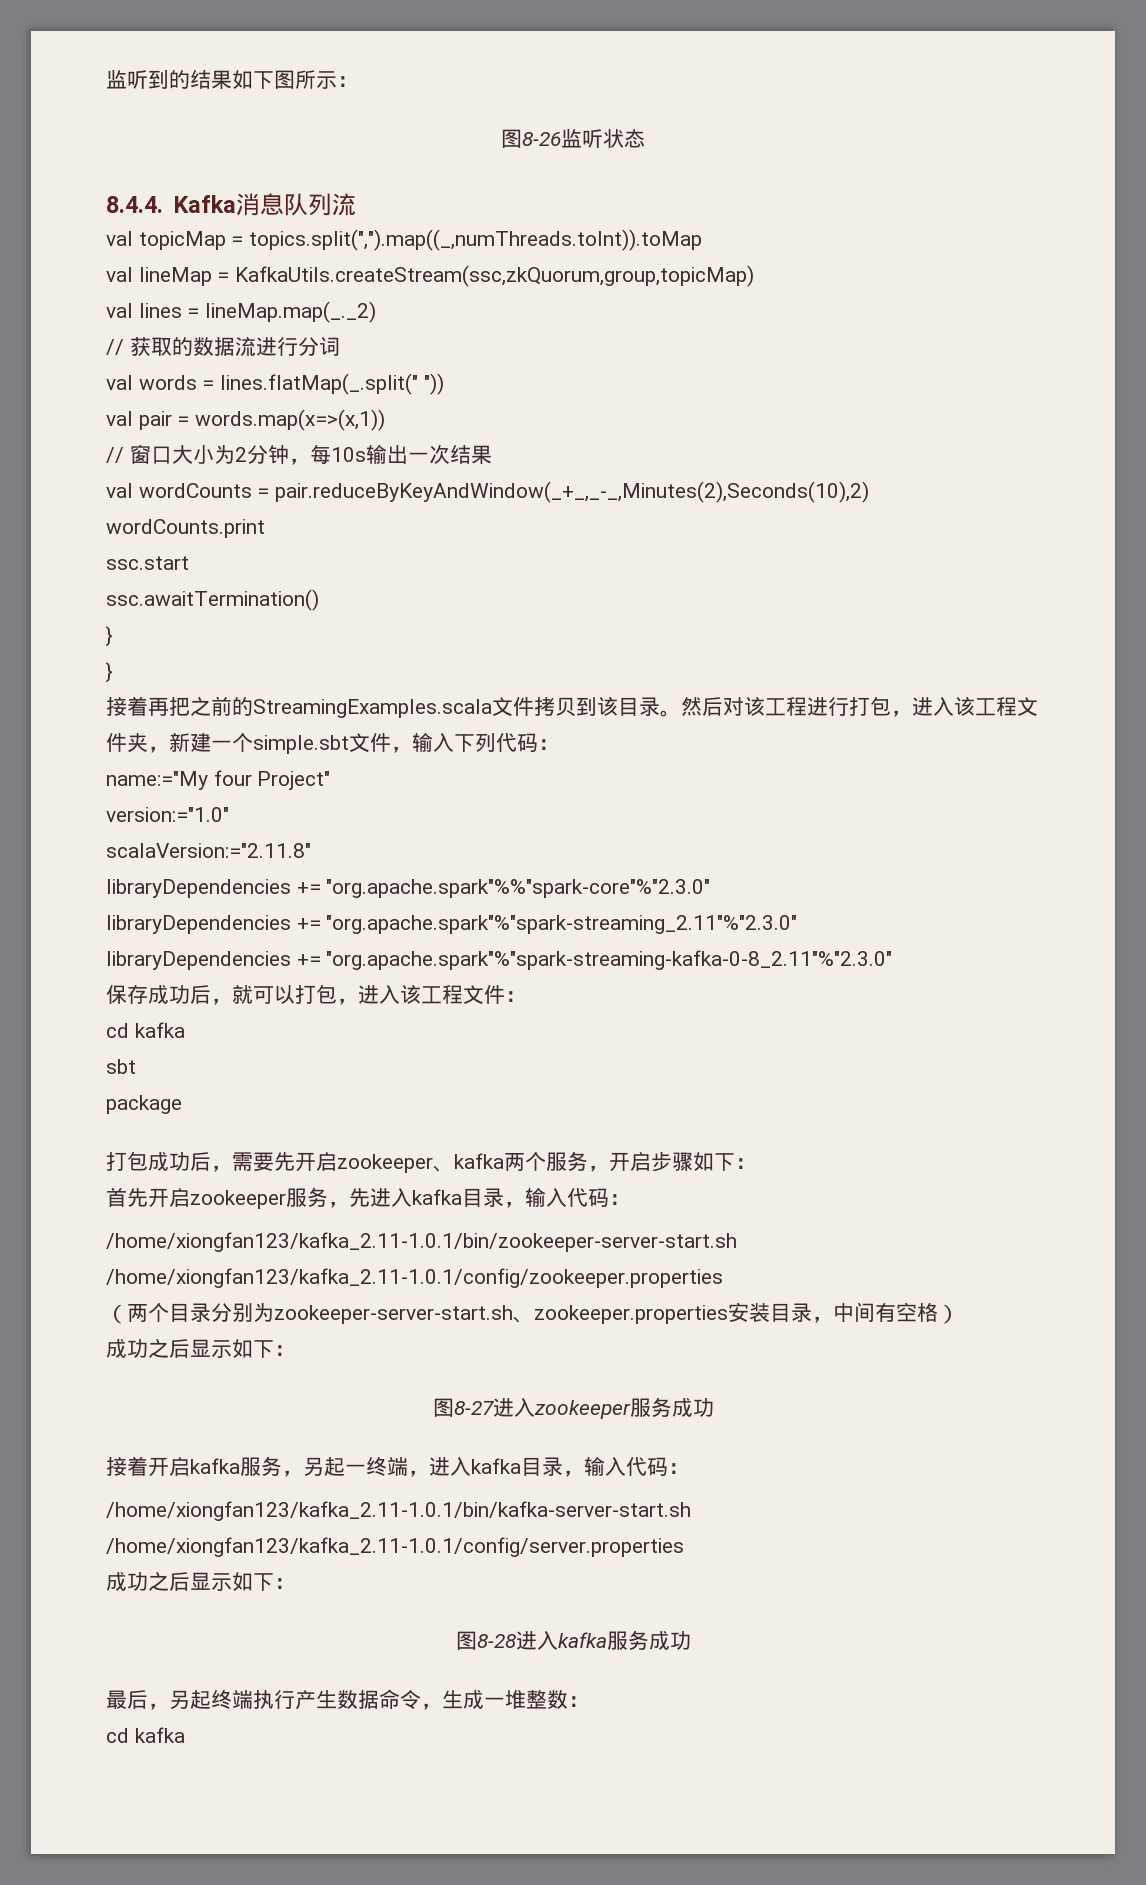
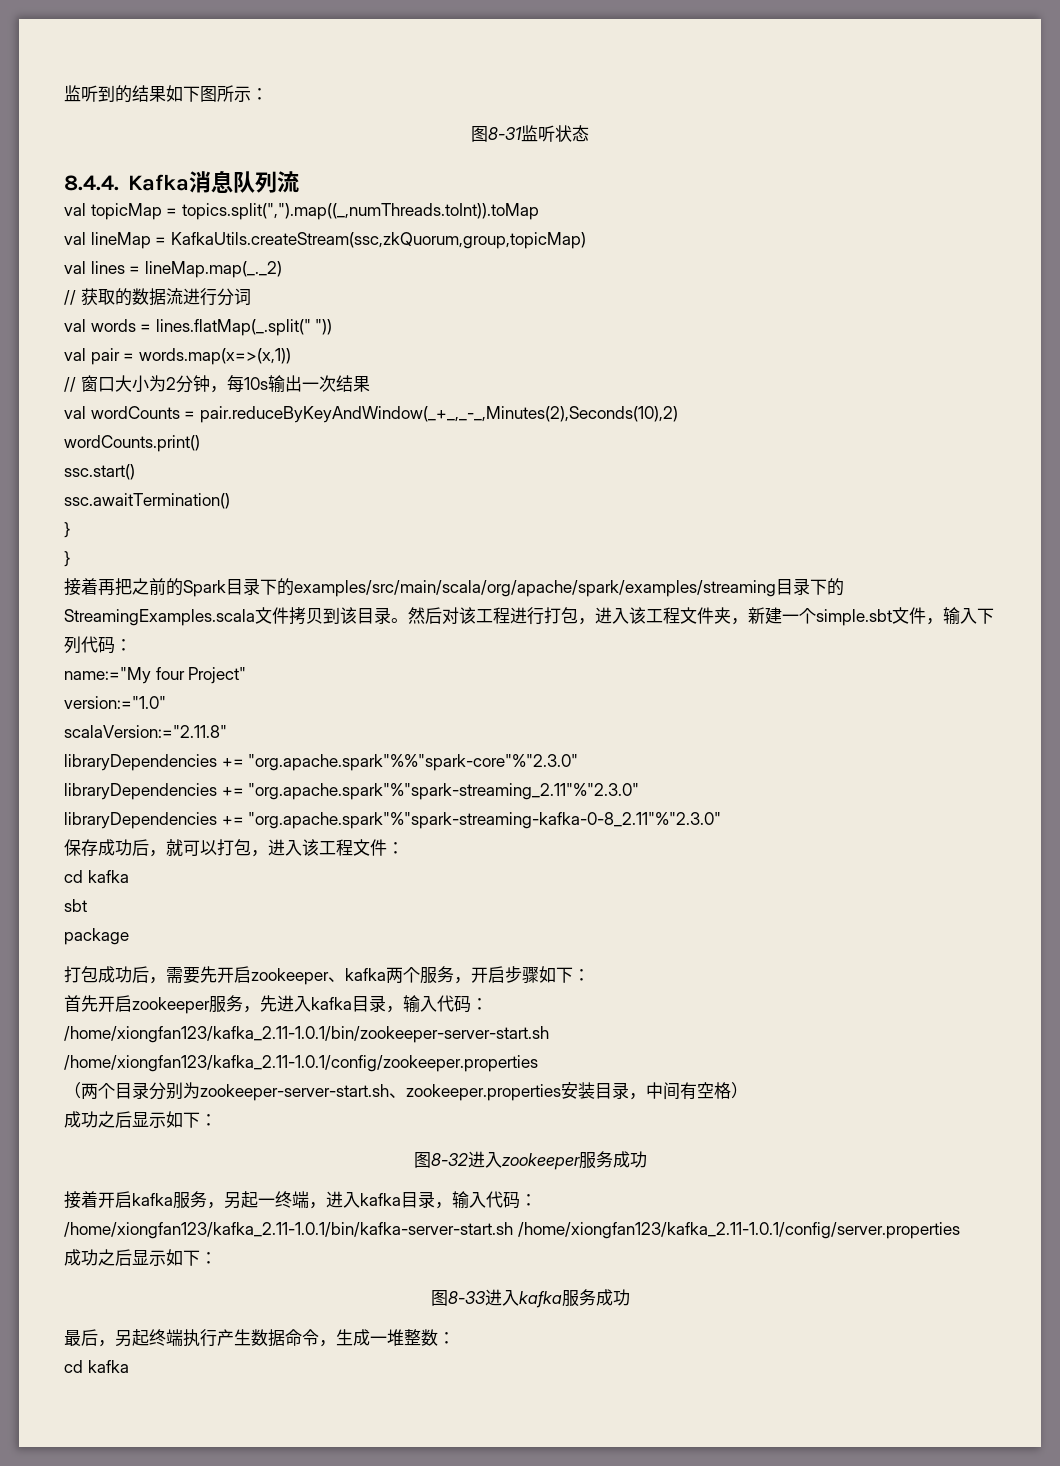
[522,132,561,146] 8-26 -> [488,127,522,140] 8-31
[106,519,265,538] [106,556,189,570] wordCounts.print // ssc.start -> [64,435,200,452] [64,464,135,480] wordCounts.print() // ssc.start()
(253, 706) none -> [183,578,844,597] Spark目录下的examples/src/main/scala/org/apache/spark/examples/streaming目录下的
[453,1401,494,1415] 8-27 -> [430,1153,468,1166] 8-32
[476,1634,516,1648] 8-28 -> [447,1291,486,1304] 8-33

